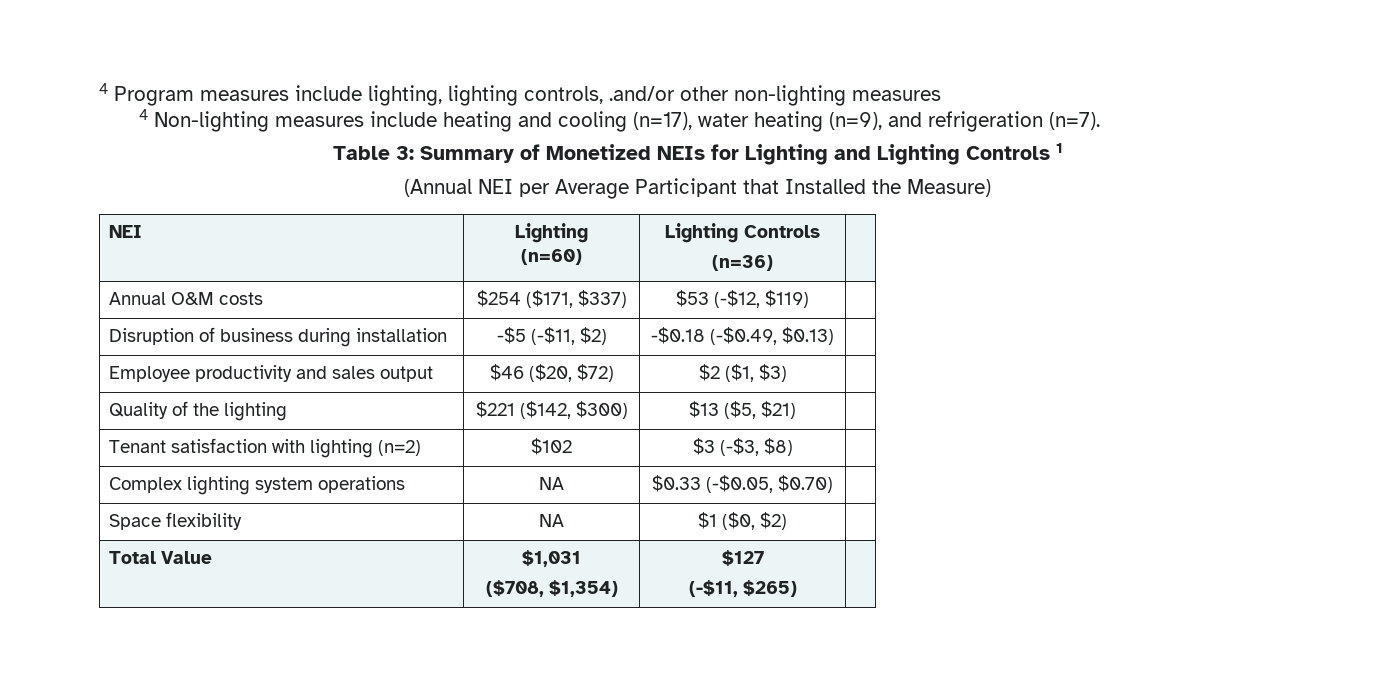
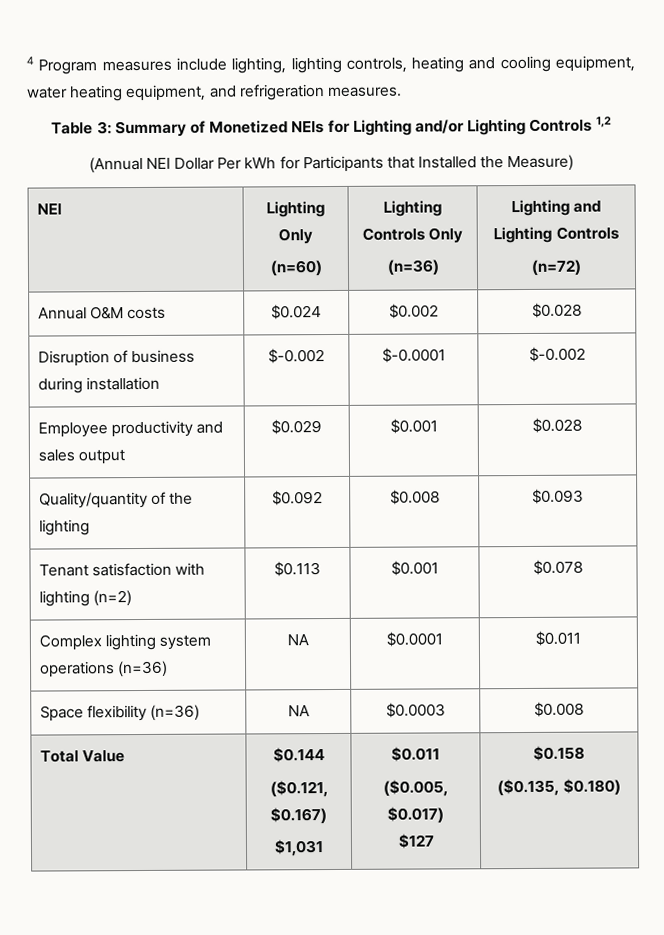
[609,85,941,106] [138,109,437,132] .and/or other non-lighting measures // 4 Non-lighting measures include -> (407, 65) none
[632,112,692,130] (n=17), -> [555,55,635,72] equipment,
[828,112,882,130] (n=9), -> [125,84,207,102] equipment,
[1048,112,1100,130] (n=7). -> [327,86,402,98] measures.
[833,143,1063,165] and Lighting Controls 1 -> [414,116,612,136] and/or Lighting Controls 1,2
[519,178,737,199] per Average Participant -> [173,155,384,173] Dollar Per kWh for Participants
(588, 233) none -> [278,228,313,245] Only
[712,255,773,271] [108,292,263,305] [476,290,627,308] [676,290,809,308] // (n=36) | // Annual O&M costs | $254 ($171, $337) | $53 (-$12, $119) | -> [428,227,464,244] [386,259,439,276] [510,199,602,217] [493,226,619,244] [531,259,581,276] [37,306,167,320] [271,304,322,320] [388,303,439,319] [532,302,582,318] Only // (n=36) | Lighting and Lighting Controls // (n=72) // Annual O&M costs | $0.024 | $0.002 | $0.028
[496,327,607,345] [651,327,834,345] -$5 (-$11, $2) | -$0.18 (-$0.49, $0.13) | -> [268,348,325,364] [381,347,446,363] [528,346,586,362] $-0.002 | $-0.0001 | $-0.002
[489,364,614,382] [698,364,787,382] [108,401,287,421] [475,401,628,419] [689,401,796,419] $46 ($20, $72) | $2 ($1, $3) | // Quality of the lighting | $221 ($142, $300) | $13 ($5, $21) | -> [271,419,322,435] [389,418,438,434] [532,417,582,433] [38,491,194,509] [38,519,90,536] [272,490,323,506] [389,489,440,505] [532,488,584,504] $0.029 | $0.001 | $0.028 // Quality/quantity of the lighting | $0.092 | $0.008 | $0.093
[531,438,572,455] [692,438,793,456] $102 | $3 (-$3, $8) | -> [274,561,321,577] [390,560,439,576] [533,559,583,575] $0.113 | $0.001 | $0.078
[539,477,564,490] [652,475,833,493] | NA | $0.33 (-$0.05, $0.70) | -> [118,660,169,678] [286,634,309,646] [386,631,443,647] [535,630,581,646] (n=36) | NA | $0.0001 | $0.011
[539,514,564,527] [698,512,787,530] | NA | $1 ($0, $2) | -> [150,704,201,721] [287,705,310,717] [385,702,446,718] [534,701,584,717] (n=36) | NA | $0.0003 | $0.008
[522,550,581,567] [485,580,618,597] [721,550,764,566] [688,580,797,597] $1,031 // ($708, $1,354) | $127 // (-$11, $265) | -> [272,747,325,763] [269,780,328,798] [270,807,327,825] [274,839,324,857] [391,746,440,762] [383,779,448,797] [387,806,444,824] [397,833,434,849] [533,745,585,761] [497,778,621,797] $0.144 // ($0.121, $0.167) // $1,031 | $0.011 // ($0.005, $0.017) // $127 | $0.158 // ($0.135, $0.180)

